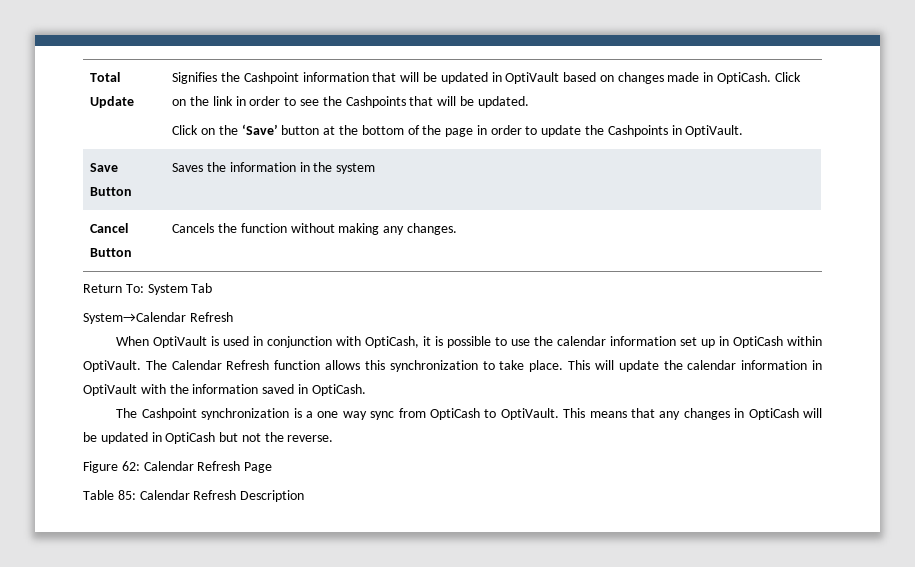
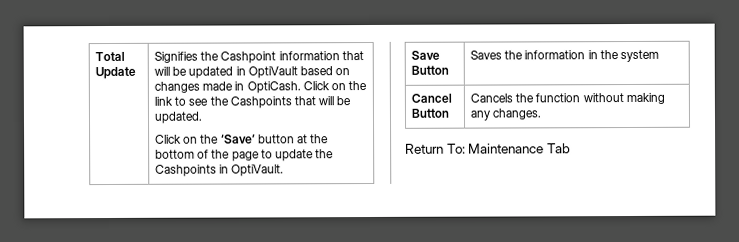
[235,96,281,106] in order -> (173, 101) none
[476,125,522,135] in order -> (260, 156) none
[147,284,188,295] System -> [468,143,545,154] Maintenance
[83,312,233,324] [116,336,823,348] [83,360,823,372] [83,384,366,396] [116,408,822,420] [83,432,334,444] [83,461,273,473] [83,490,305,502] // System→Calendar Refresh // When OptiVault is used in conjunction with OptiCash, it is possible to use the calendar information set up in OptiCash within OptiVault. The Calendar Refresh function allows this synchronization to take place. This will update the calendar information in OptiVault with the information saved in OptiCash. // The Cashpoint synchronization is a one way sync from OptiCash to OptiVault. This means that any changes in OptiCash will be updated in OptiCash but not the reverse. // Figure 62: Calendar Refresh Page // Table 85: Calendar Refresh Description -> (571, 148) none

